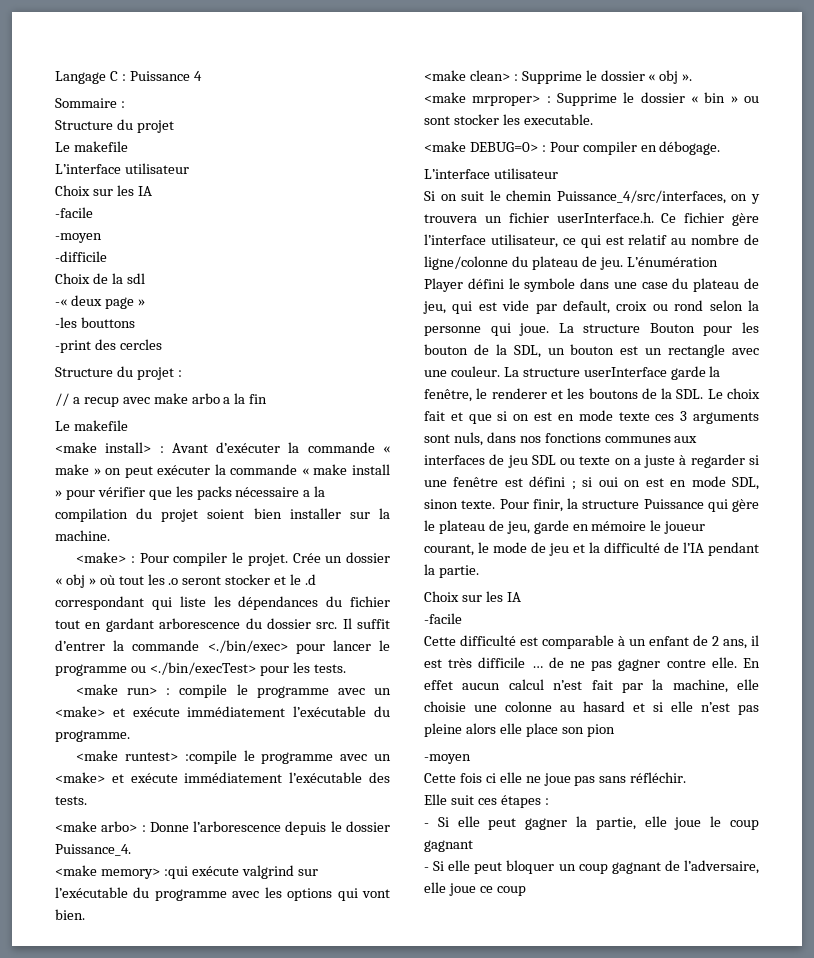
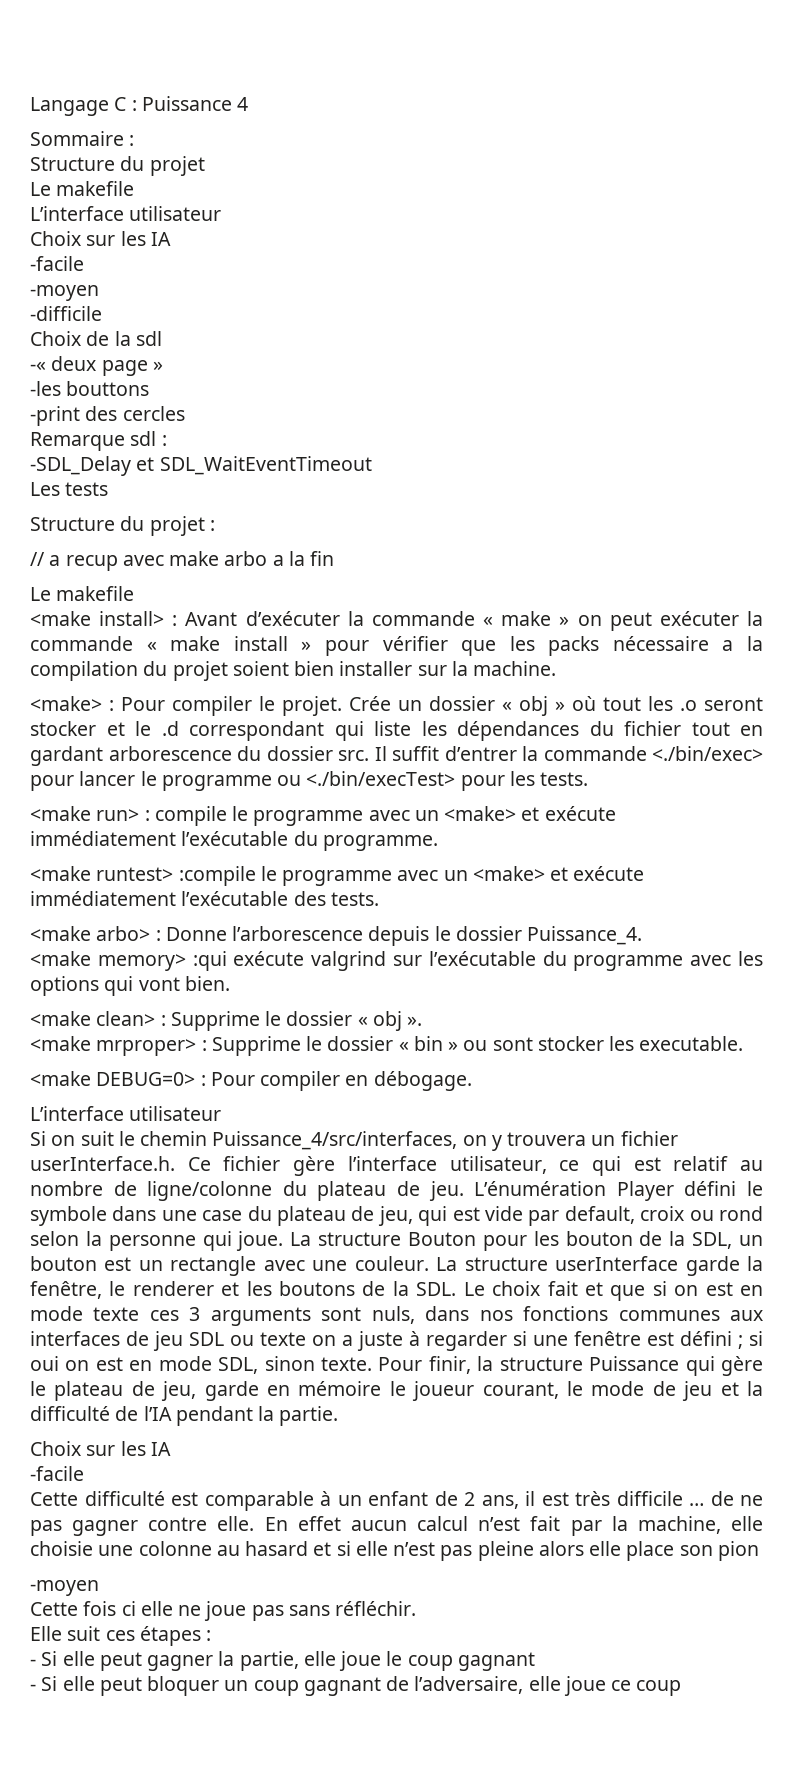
(162, 344) none -> [30,431,167,451] [30,456,372,476] [30,482,109,496] // Remarque sdl : // -SDL_Delay et SDL_WaitEventTimeout // Les tests

